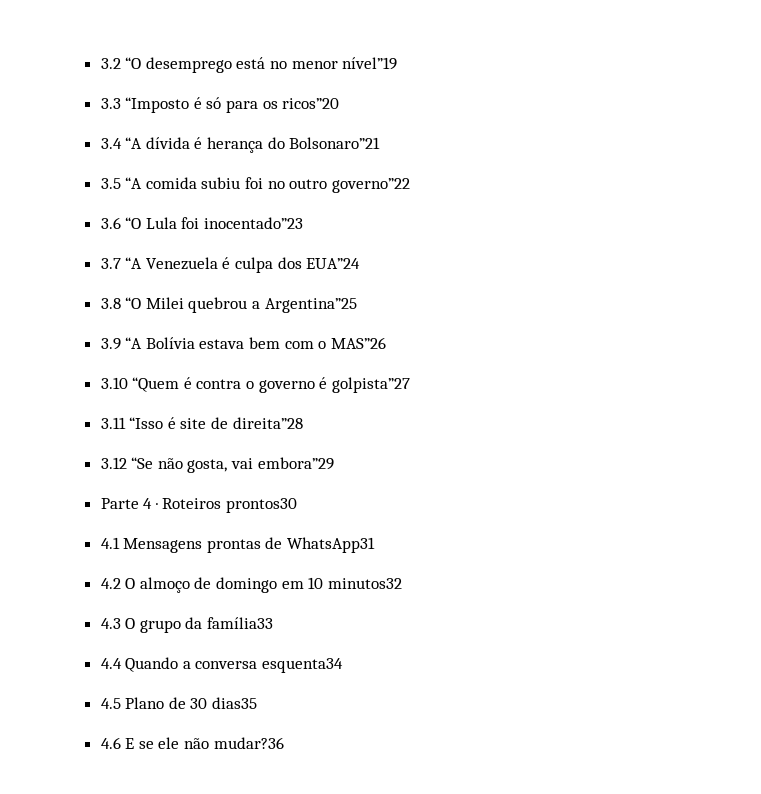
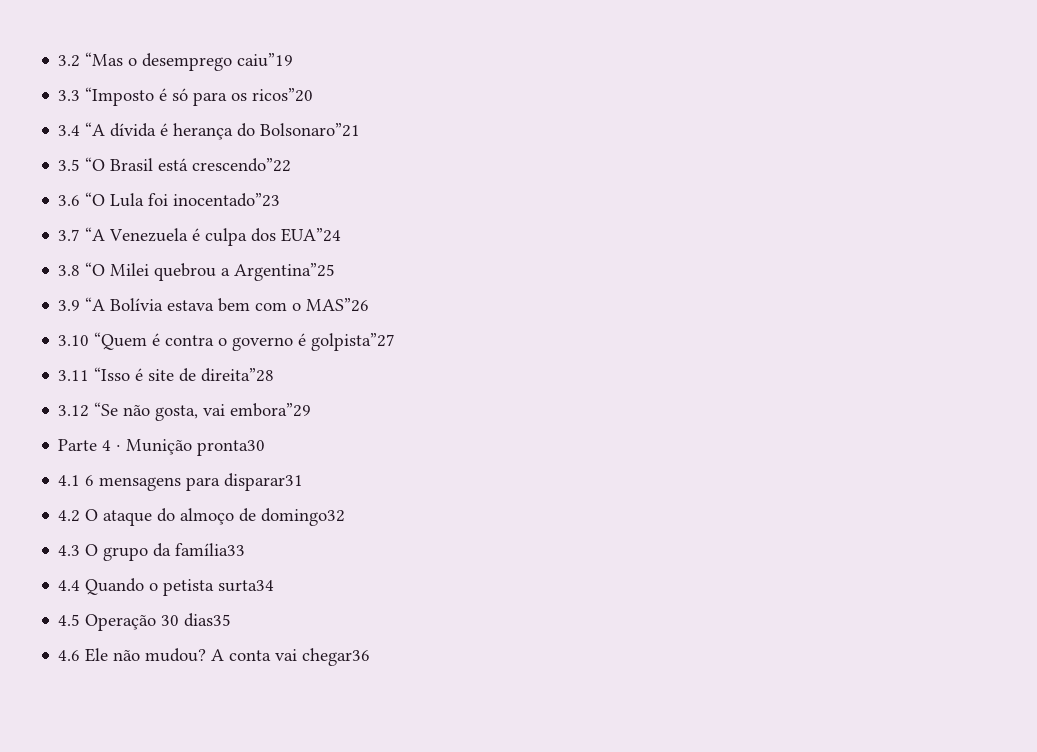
[125,57,398,73] “O desemprego está no menor nível”19 -> [85,52,294,71] “Mas o desemprego caiu”19
[125,177,410,193] “A comida subiu foi no outro governo”22 -> [85,157,292,172] “O Brasil está crescendo”22
[162,498,298,513] Roteiros prontos30 -> [126,439,266,456] Munição pronta30
[123,537,376,553] [100,577,402,593] Mensagens prontas de WhatsApp31 // 4.2 O almoço de domingo em 10 minutos32 -> [85,473,304,491] [58,508,346,526] 6 mensagens para disparar31 // 4.2 O ataque do almoço de domingo32
[182,658,344,673] a conversa esquenta34 -> [149,579,275,596] o petista surta34
[125,697,186,709] Plano de -> [85,614,157,631] Operação
[125,737,284,749] E se ele não mudar?36 -> [85,648,371,666] Ele não mudou? A conta vai chegar36

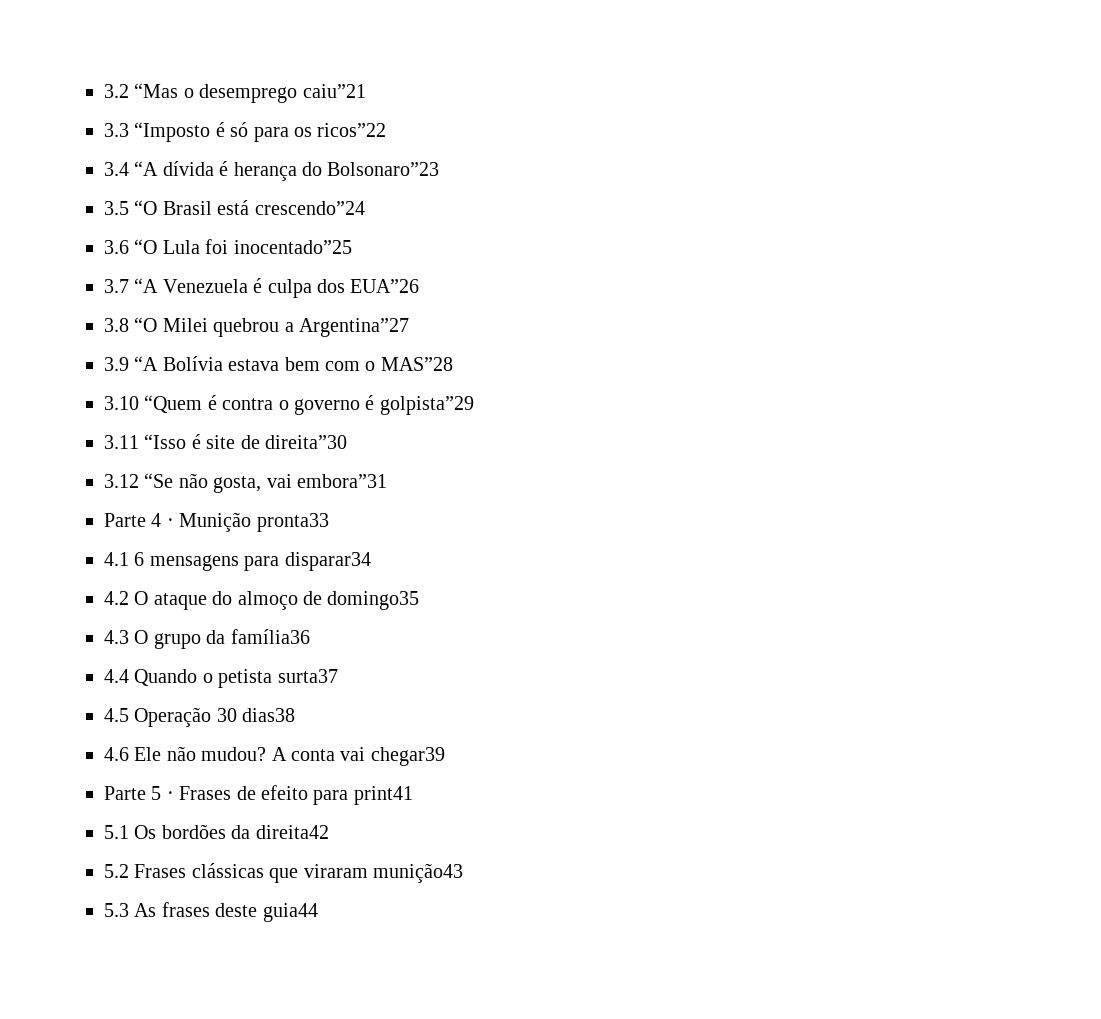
[237,53,294,67] caiu”19 -> [302,84,366,98] caiu”21
[252,88,314,102] ricos”20 -> [317,123,387,137] ricos”22
[260,123,361,137] Bolsonaro”21 -> [327,162,440,176] Bolsonaro”23
[192,158,292,172] crescendo”22 -> [254,201,365,215] crescendo”24
[173,193,281,207] inocentado”23 -> [233,240,352,254] inocentado”25
[281,228,342,242] EUA”24 -> [350,279,420,293] EUA”26
[234,263,336,281] Argentina”25 -> [299,318,409,337] Argentina”27
[306,298,370,312] MAS”26 -> [380,357,453,371] MAS”28
[311,333,396,351] golpista”27 -> [379,396,474,415] golpista”29
[201,368,275,382] direita”28 -> [265,435,347,449] direita”30
[230,403,312,417] embora”29 -> [297,474,387,488] embora”31
[197,440,266,456] pronta30 -> [256,513,329,532] pronta33
[224,473,304,491] disparar31 -> [284,552,371,571] disparar34
[261,508,346,526] domingo32 -> [327,591,420,610] domingo35
[175,543,246,556] família33 -> [230,629,310,644] família36
[218,580,275,592] surta34 -> [277,669,338,683] surta37
[184,613,232,627] dias35 -> [242,708,296,722] dias38
[302,648,371,666] chegar36 -> [370,747,445,766] [104,785,413,805] [104,824,329,839] [104,863,463,883] [104,902,318,922] chegar39 // Parte 5 · Frases de efeito para print41 // 5.1 Os bordões da direita42 // 5.2 Frases clássicas que viraram munição43 // 5.3 As frases deste guia44

